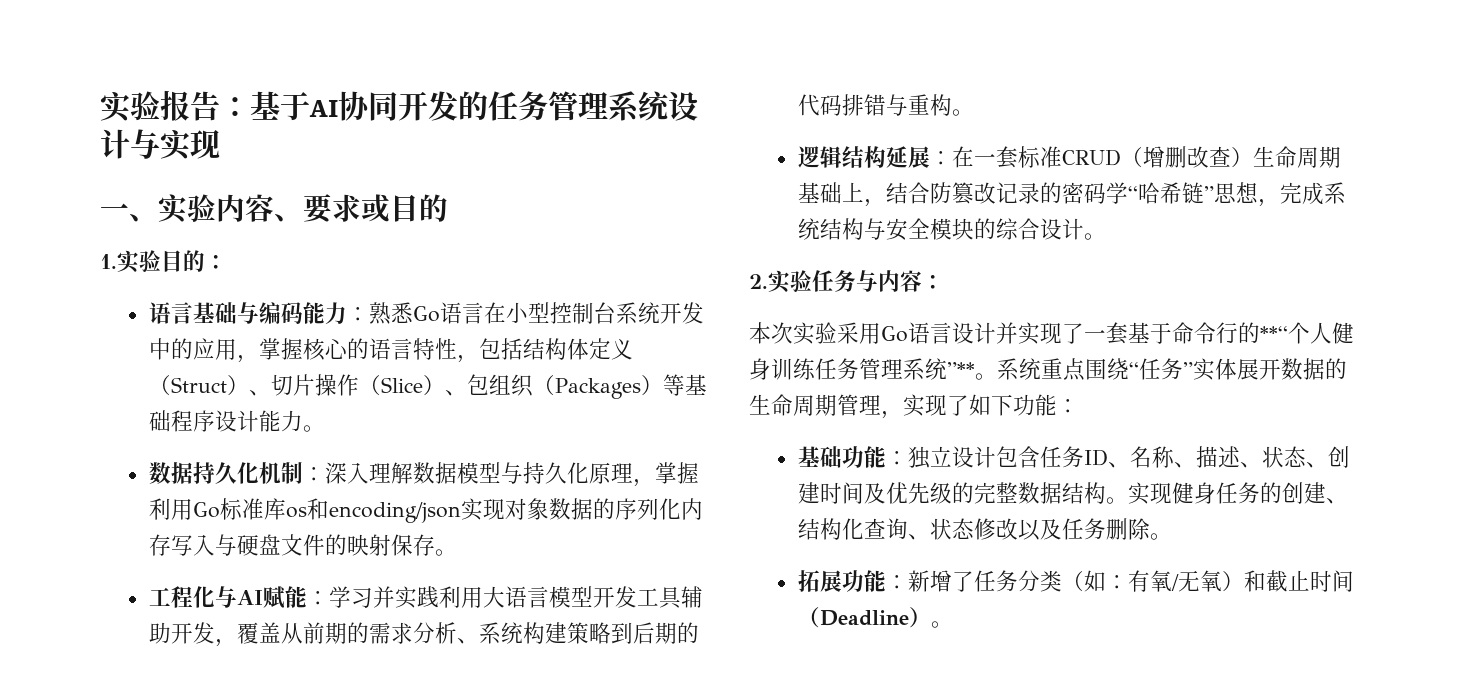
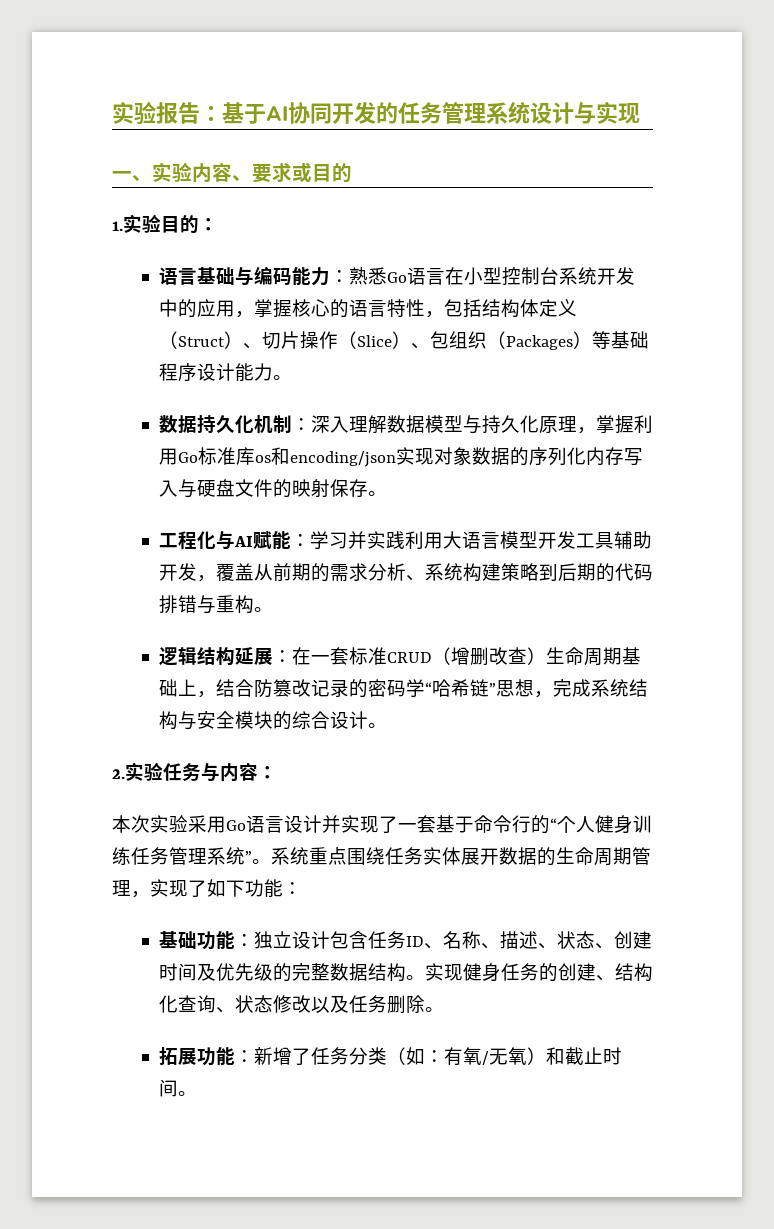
[1260,326,1288,341] **“ -> [550,818,557,831] “
[947,362,975,377] ”** -> [245,851,252,863] ”
[1129,358,1193,380] “任务” -> [385,847,423,865] 任务
[797,607,931,628] （Deadline） -> (178, 1088) none

